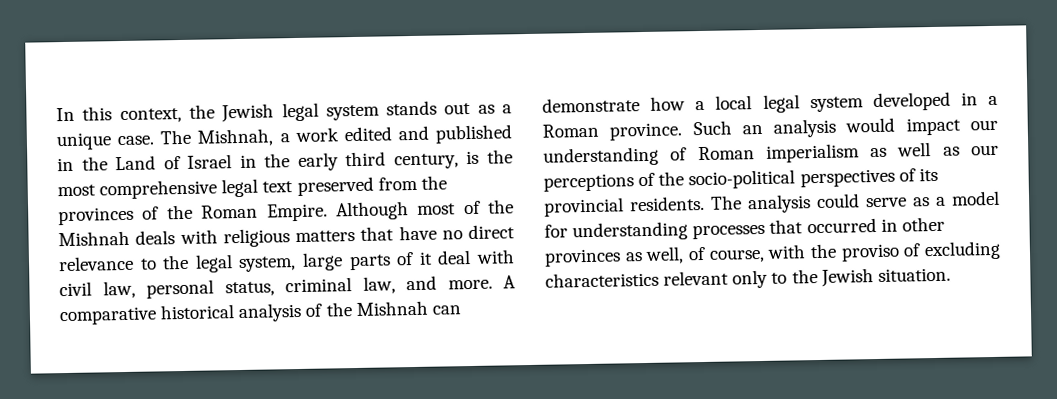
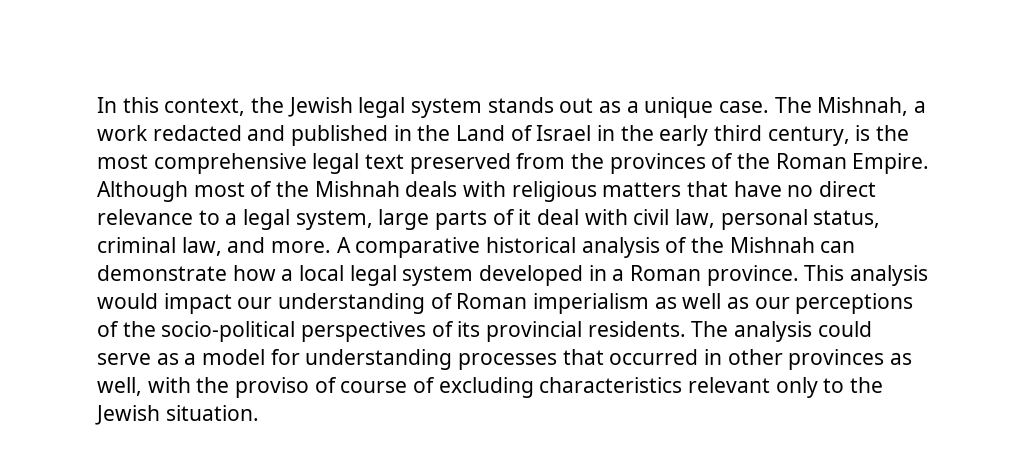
[343,126,392,142] edited -> [152,125,242,141] redacted
[162,254,190,270] the -> [225,213,238,225] a
[692,120,763,136] Such an -> [804,265,845,281] This
[688,246,765,263] of course, -> (142, 386) none
(922, 250) none -> [340,377,436,393] course of

